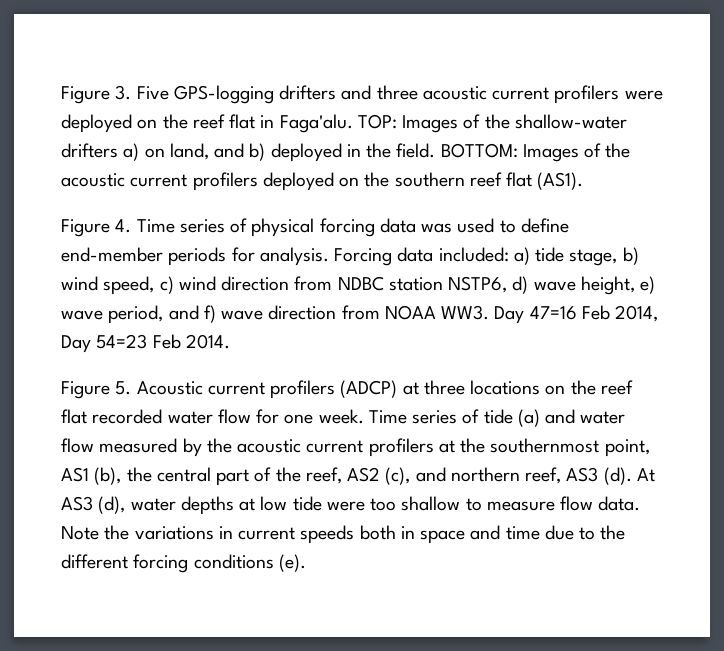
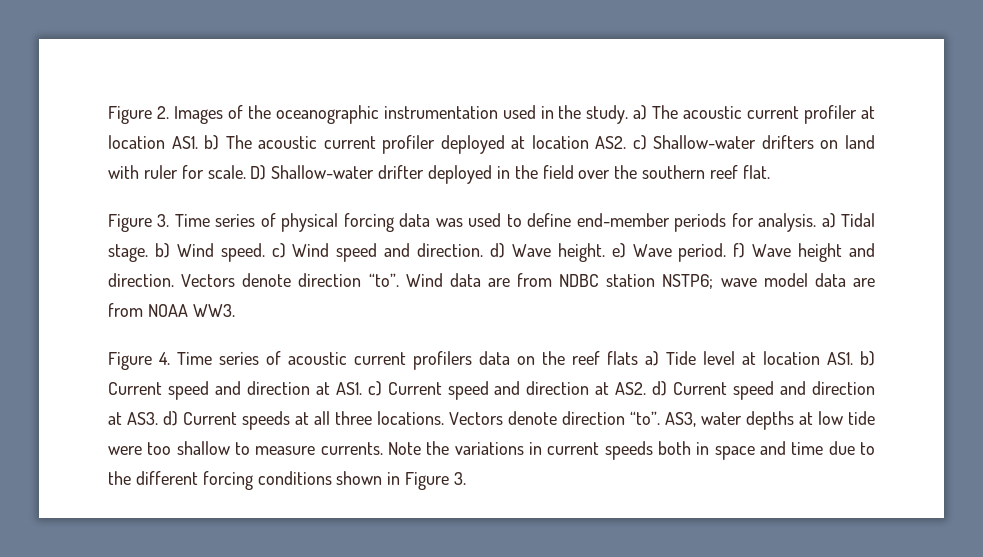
[61,85,663,104] [61,114,627,133] [61,143,631,162] [61,172,360,191] Figure 3. Five GPS-logging drifters and three acoustic current profilers were deployed on the reef flat in Faga'alu. TOP: Images of the shallow-water drifters a) on land, and b) deployed in the field. BOTTOM: Images of the acoustic current profilers deployed on -> [108,105,875,124] [108,135,875,154] [108,165,611,184] Figure 2. Images of the oceanographic instrumentation used in the study. a) The acoustic current profiler at location AS1. b) The acoustic current profiler deployed at location AS2. c) Shallow-water drifters on land with ruler for scale. D) Shallow-water drifter deployed in the field over
[506,172,584,190] [61,219,132,237] flat (AS1). // Figure 4. -> [742,165,770,179] [108,214,170,232] flat. // Figure 3.
[334,247,639,266] [61,276,656,295] [61,305,659,324] [61,334,230,353] [61,380,633,399] [61,409,626,427] [61,438,650,457] [61,467,655,486] [61,496,126,514] Forcing data included: a) tide stage, b) wind speed, c) wind direction from NDBC station NSTP6, d) wave height, e) wave period, and f) wave direction from NOAA WW3. Day 47=16 Feb 2014, Day 54=23 Feb 2014. // Figure 5. Acoustic current profilers (ADCP) at three locations on the reef flat recorded water flow for one week. Time series of tide (a) and water flow measured by the acoustic current profilers at the southernmost point, AS1 (b), the central part of the reef, AS2 (c), and northern reef, AS3 (d). At AS3 (d), -> [821,213,876,228] [108,243,875,262] [108,273,875,289] [108,303,235,317] [108,351,875,370] [108,381,876,400] [108,411,696,430] a) Tidal stage. b) Wind speed. c) Wind speed and direction. d) Wave height. e) Wave period. f) Wave height and direction. Vectors denote direction “to”. Wind data are from NDBC station NSTP6; wave model data are from NOAA WW3. // Figure 4. Time series of acoustic current profilers data on the reef flats a) Tide level at location AS1. b) Current speed and direction at AS1. c) Current speed and direction at AS2. d) Current speed and direction at AS3. d) Current speeds at all three locations. Vectors denote direction “to”. AS3,
[560,496,641,511] flow data. -> [320,442,383,455] currents.
[278,554,306,572] (e). -> [336,471,467,490] shown in Figure 3.

